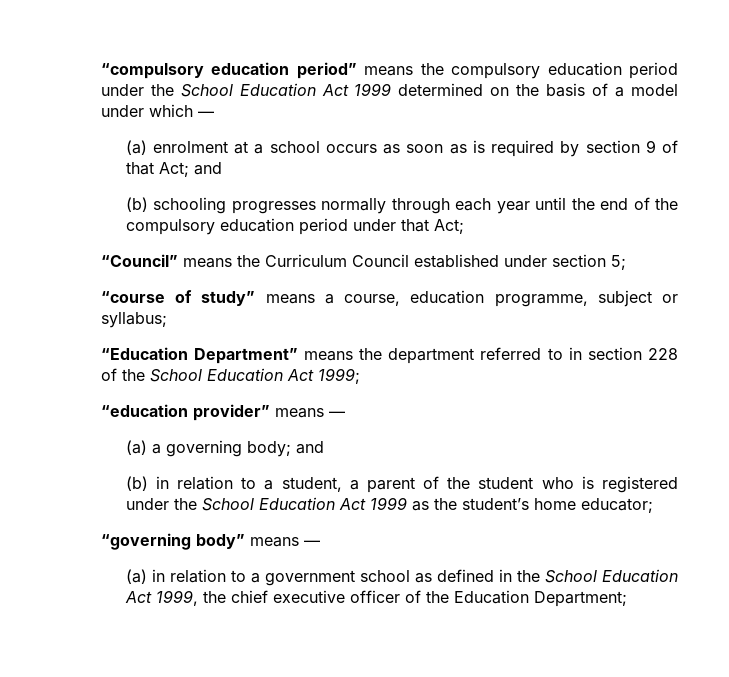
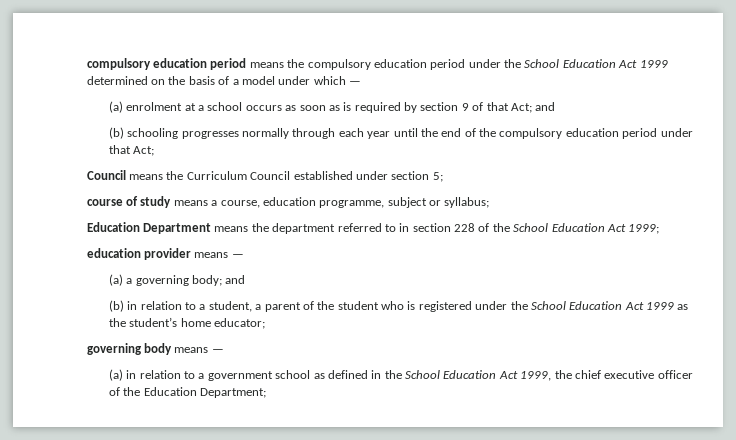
[100,62,357,79] “compulsory education period” -> [86,58,247,70] compulsory education period
[100,254,178,267] “Council” -> [86,170,126,180] Council
[100,290,256,306] “course of study” -> [86,196,172,208] course of study
[100,347,298,364] “Education Department” -> [86,222,212,234] Education Department
[100,404,270,421] “education provider” -> [86,248,192,260] education provider
[100,533,245,550] “governing body” -> [86,343,173,355] governing body

